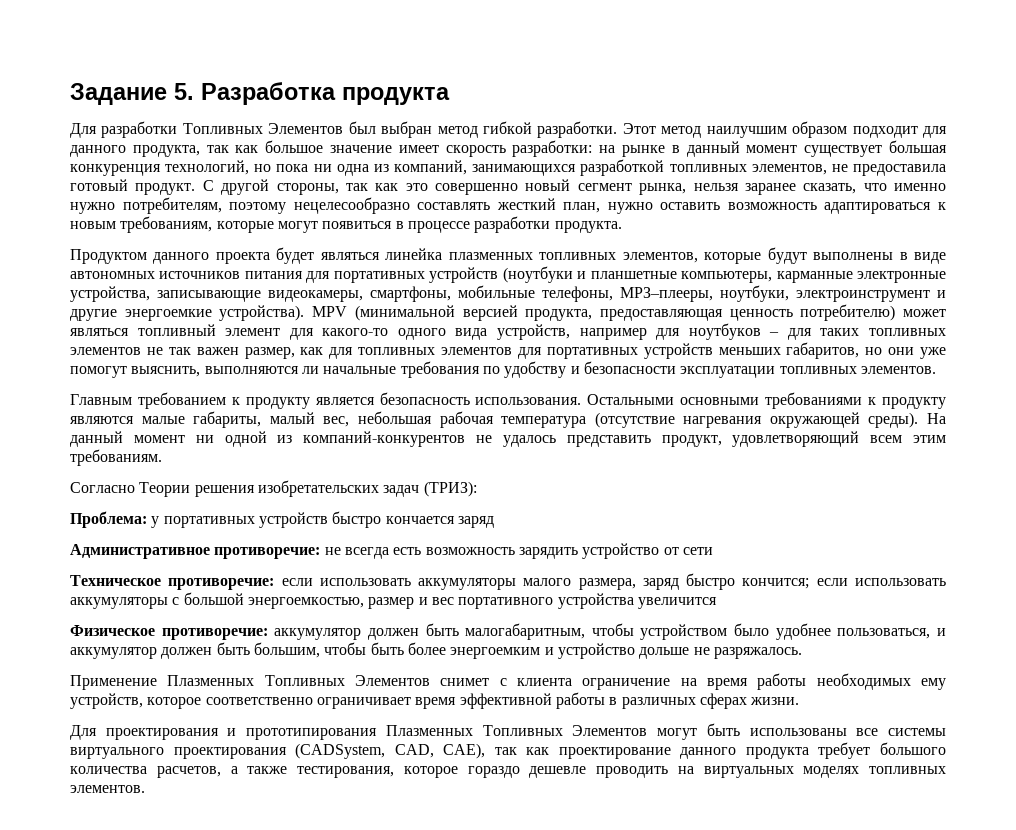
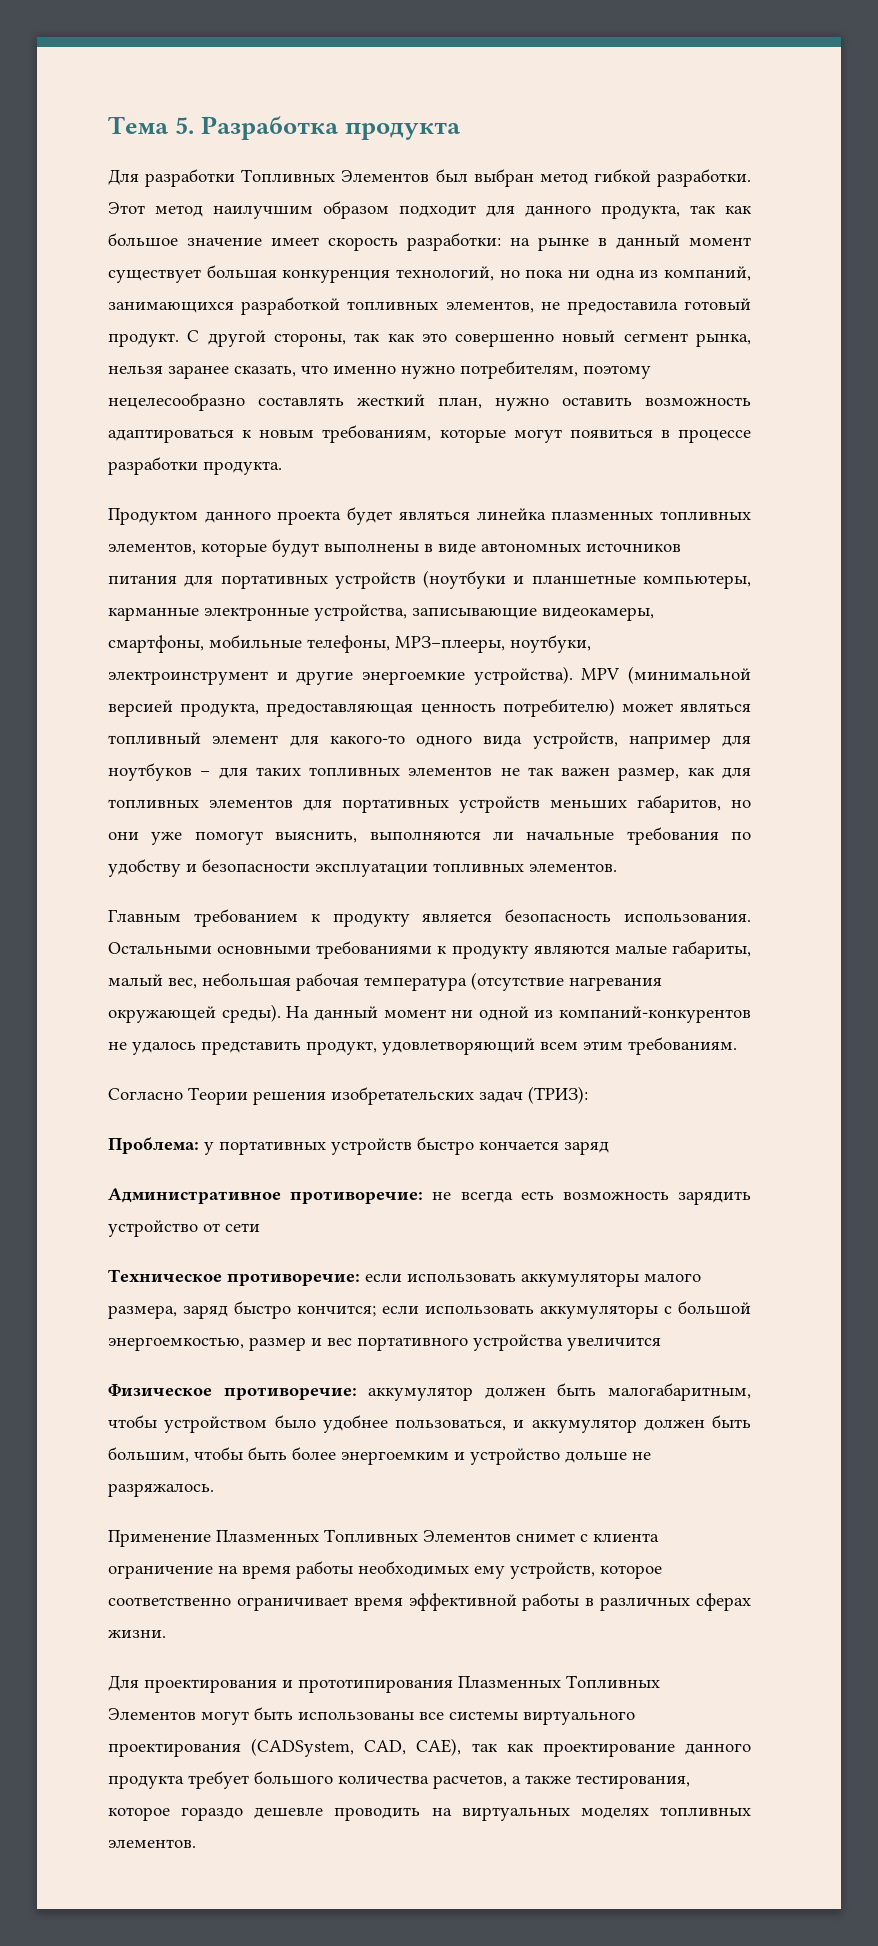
[70,83,167,105] Задание -> [108,116,169,134] Тема

